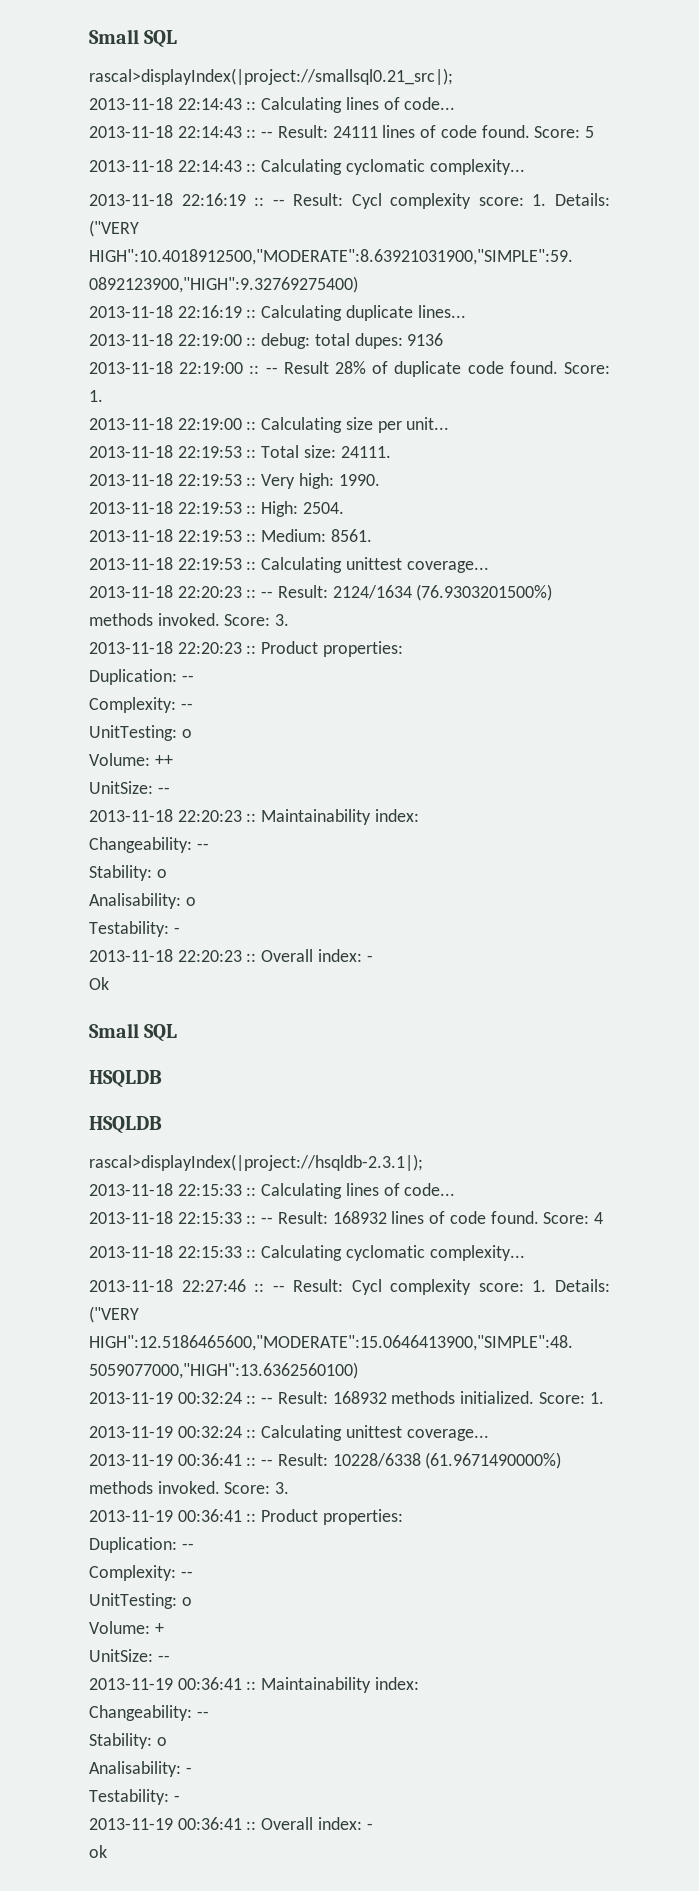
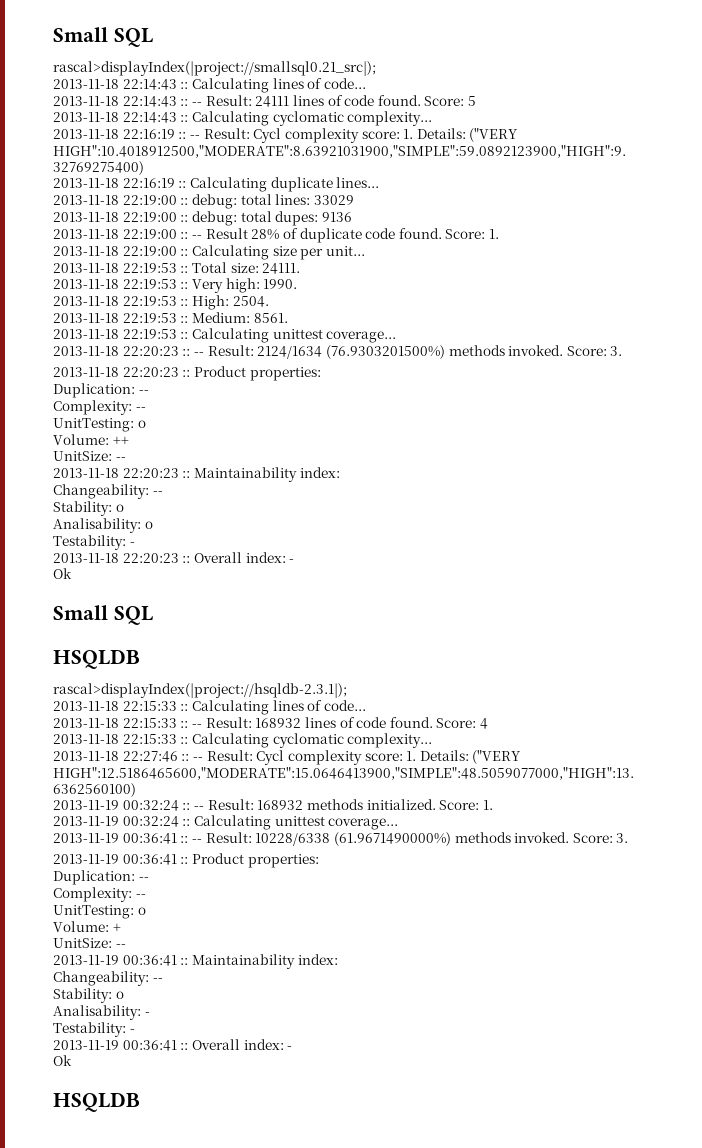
(466, 311) none -> [53,194,354,209] // 2013-11-18 22:19:00 :: debug: total lines: 33029
[89,1116,162,1134] // HSQLDB -> (140, 659) none
[89,1845,107,1858] ok -> [53,1055,72,1066] [53,1092,140,1112] Ok // HSQLDB

